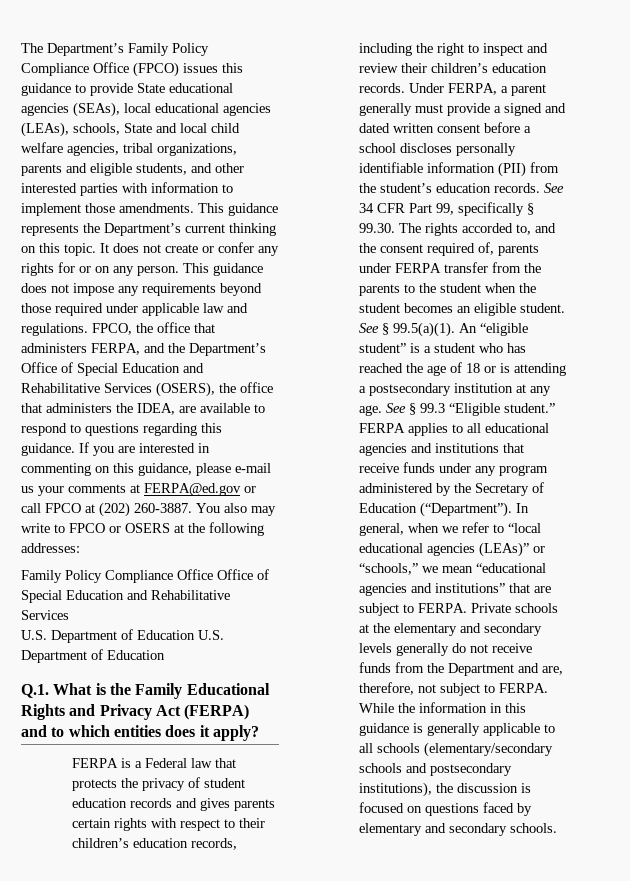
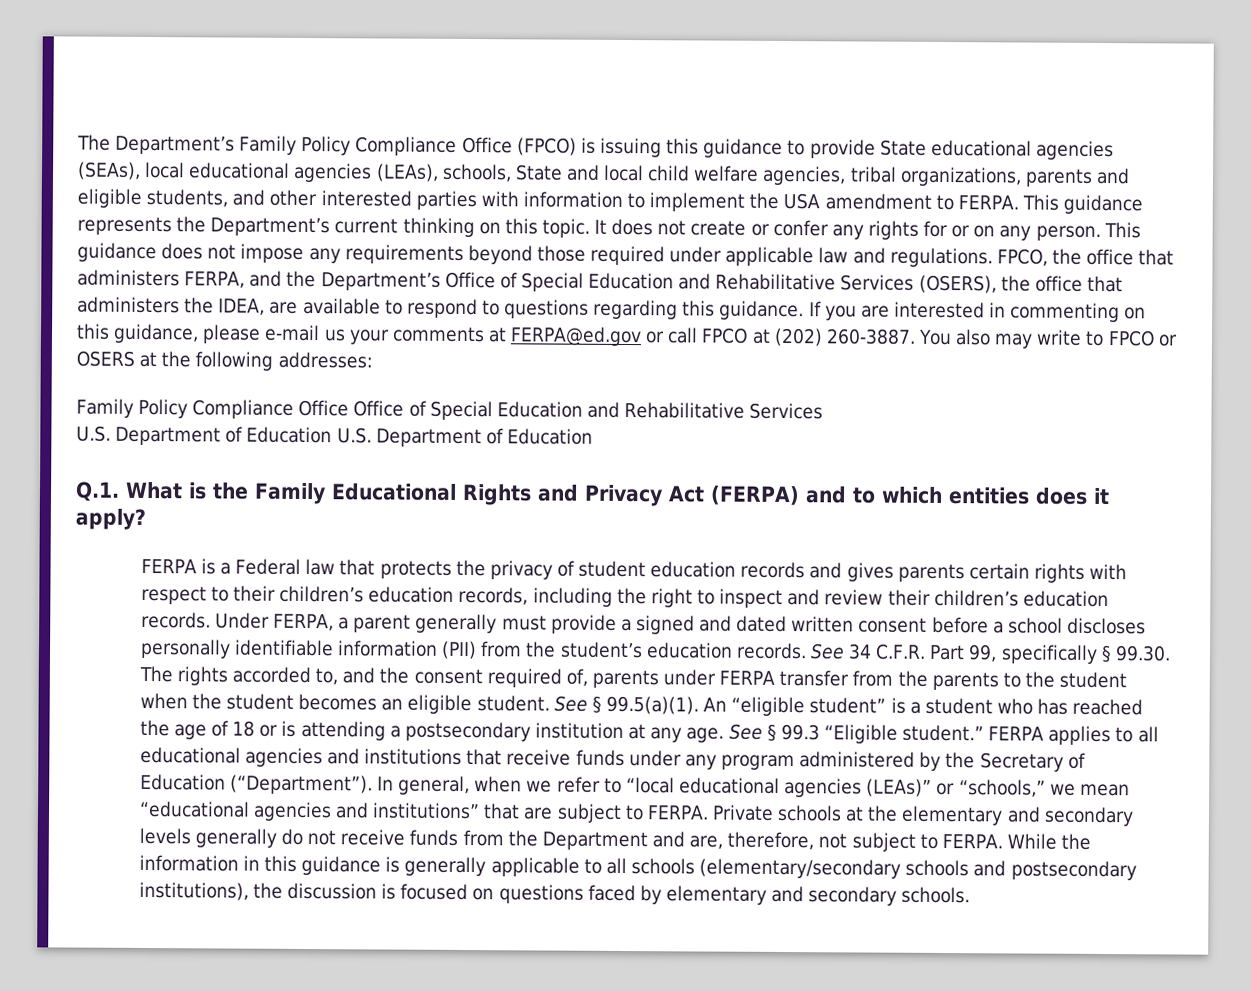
[183,63,218,73] issues -> [580,137,663,158] is issuing
[85,203,194,213] those amendments. -> [749,192,1019,211] the USA amendment to FERPA.
[376,203,405,213] CFR -> [875,643,927,660] C.F.R.

